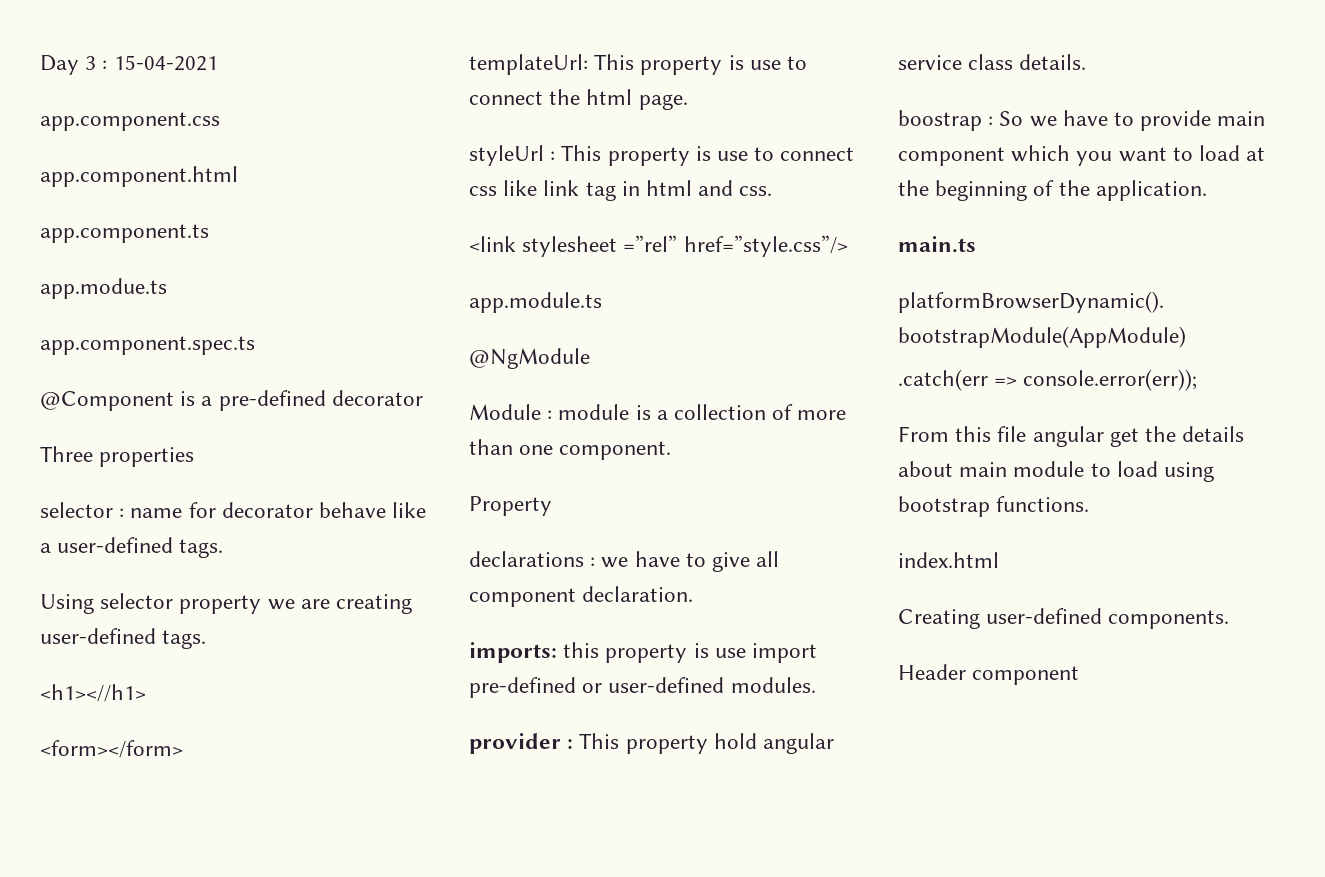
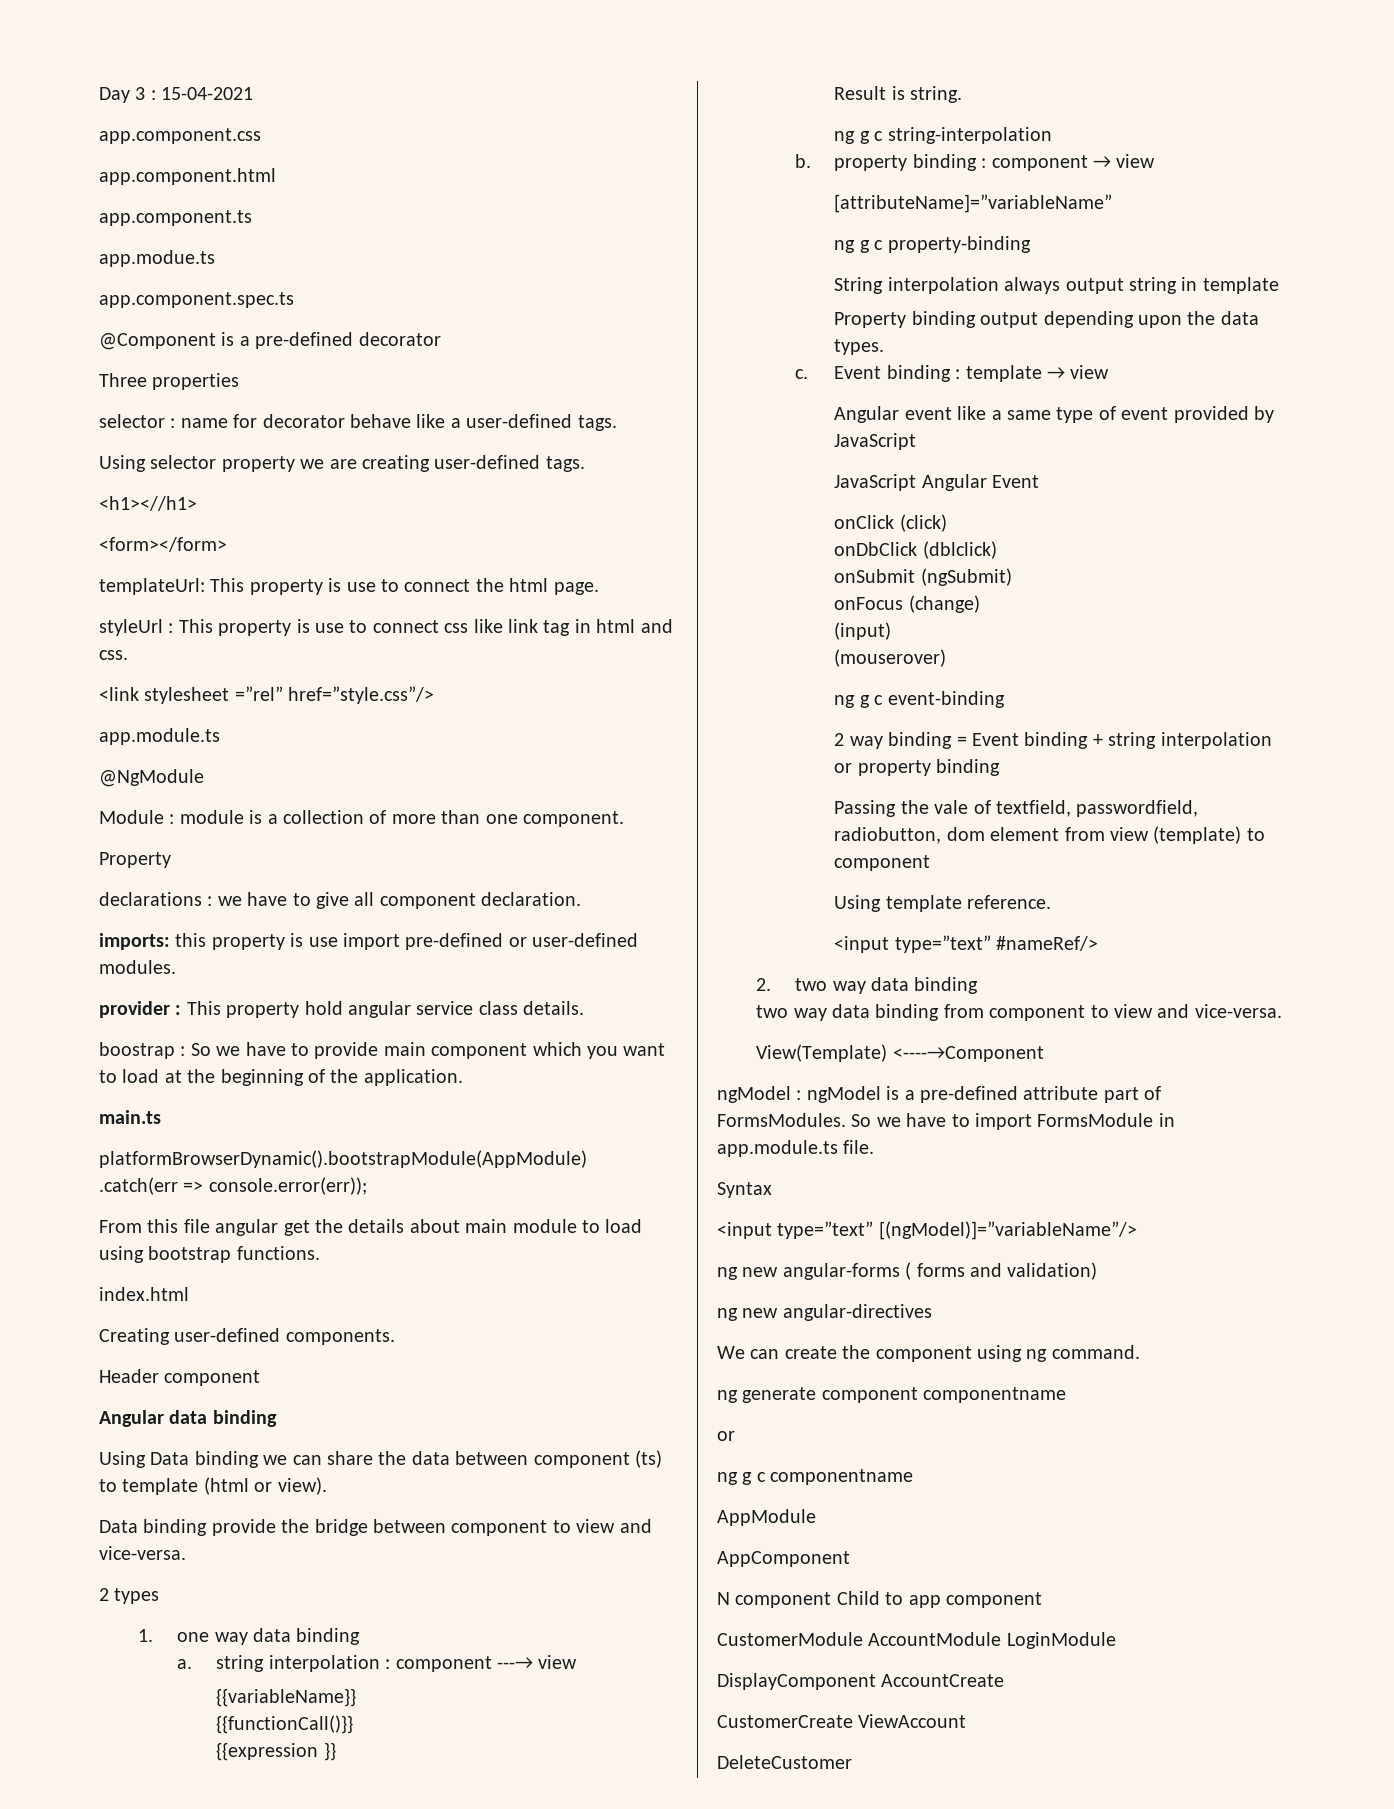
(1080, 675) none -> [99,1410,277,1427] [99,1450,662,1468] [99,1477,327,1495] [99,1519,652,1536] [99,1546,186,1560] [99,1588,160,1604] [138,1628,361,1645] [177,1655,578,1672] [216,1688,357,1707] [216,1715,354,1734] [216,1742,336,1761] [834,86,963,103] [834,127,1052,144] [795,154,1156,171] [834,194,1113,213] [834,236,1031,253] [834,277,1279,294] [834,311,1259,328] [834,339,885,355] [795,365,1110,382] [834,406,1275,423] [834,433,917,450] [834,474,1040,491] [834,514,947,532] [834,541,997,559] [834,568,1012,586] [834,595,980,613] [834,622,892,640] [834,649,947,667] [834,691,1005,708] [834,732,1272,749] [834,759,1001,776] [834,800,1199,817] [834,826,1265,844] [834,855,931,871] [834,895,1052,912] [834,935,1099,953] [756,977,979,994] [756,1004,1282,1021] [756,1044,1044,1062] [717,1086,1162,1103] [717,1113,1175,1130] [717,1140,875,1157] [717,1182,772,1198] [717,1221,1137,1240] [717,1262,1098,1280] [717,1304,932,1321] [717,1345,1140,1362] [717,1387,1067,1403] [717,1431,735,1441] [717,1469,914,1485] [717,1509,816,1526] [717,1551,850,1567] [717,1591,1042,1608] [717,1632,1116,1649] [717,1673,1005,1690] [717,1714,967,1728] [717,1755,852,1769] // Angular data binding // Using Data binding we can share the data between component (ts) to template (html or view). // Data binding provide the bridge between component to view and vice-versa. // 2 types // 1. one way data binding // a. string interpolation : component ---→ view // {{variableName}} // {{functionCall()}} // {{expression }} // Result is string. // ng g c string-interpolation // b. property binding : component → view // [attributeName]=”variableName” // ng g c property-binding // String interpolation always output string in template // Property binding output depending upon the data types. // c. Event binding : template → view // Angular event like a same type of event provided by JavaScript // JavaScript Angular Event // onClick (click) // onDbClick (dblclick) // onSubmit (ngSubmit) // onFocus (change) // (input) // (mouserover) // ng g c event-binding // 2 way binding = Event binding + string interpolation or property binding // Passing the vale of textfield, passwordfield, radiobutton, dom element from view (template) to component // Using template reference. // <input type=”text” #nameRef/> // 2. two way data binding // two way data binding from component to view and vice-versa. // View(Template) <----→Component // ngModel : ngModel is a pre-defined attribute part of FormsModules. So we have to import FormsModule in app.module.ts file. // Syntax // <input type=”text” [(ngModel)]=”variableName”/> // ng new angular-forms ( forms and validation) // ng new angular-directives // We can create the component using ng command. // ng generate component componentname // or // ng g c componentname // AppModule // AppComponent // N component Child to app component // CustomerModule AccountModule LoginModule // DisplayComponent AccountCreate // CustomerCreate ViewAccount // DeleteCustomer

